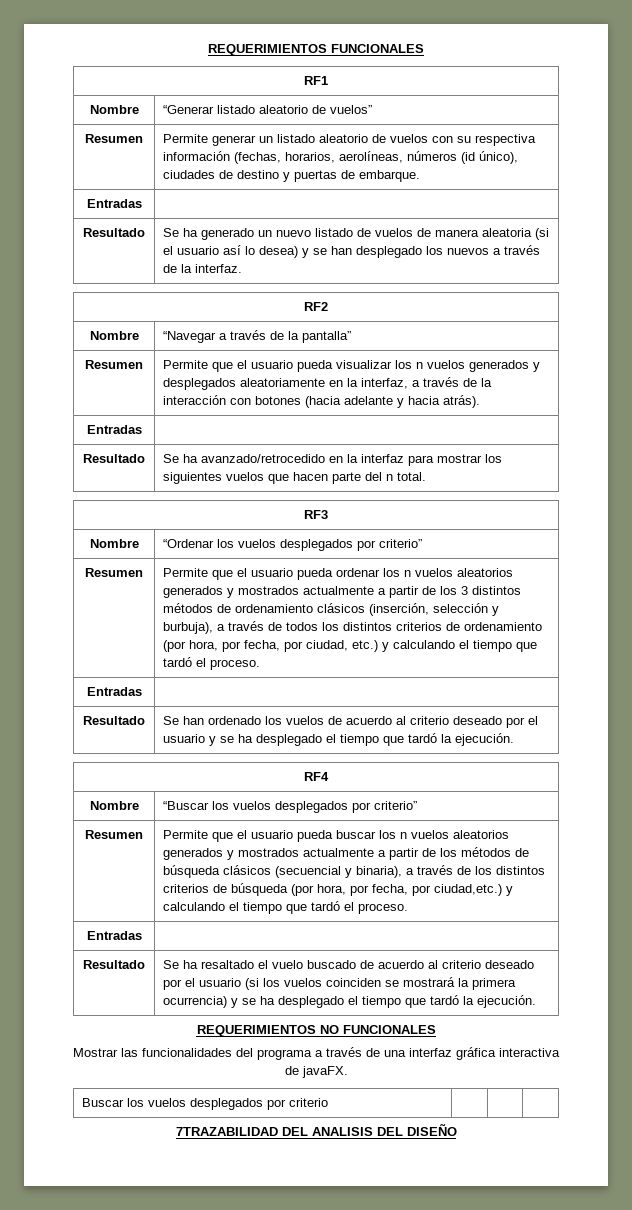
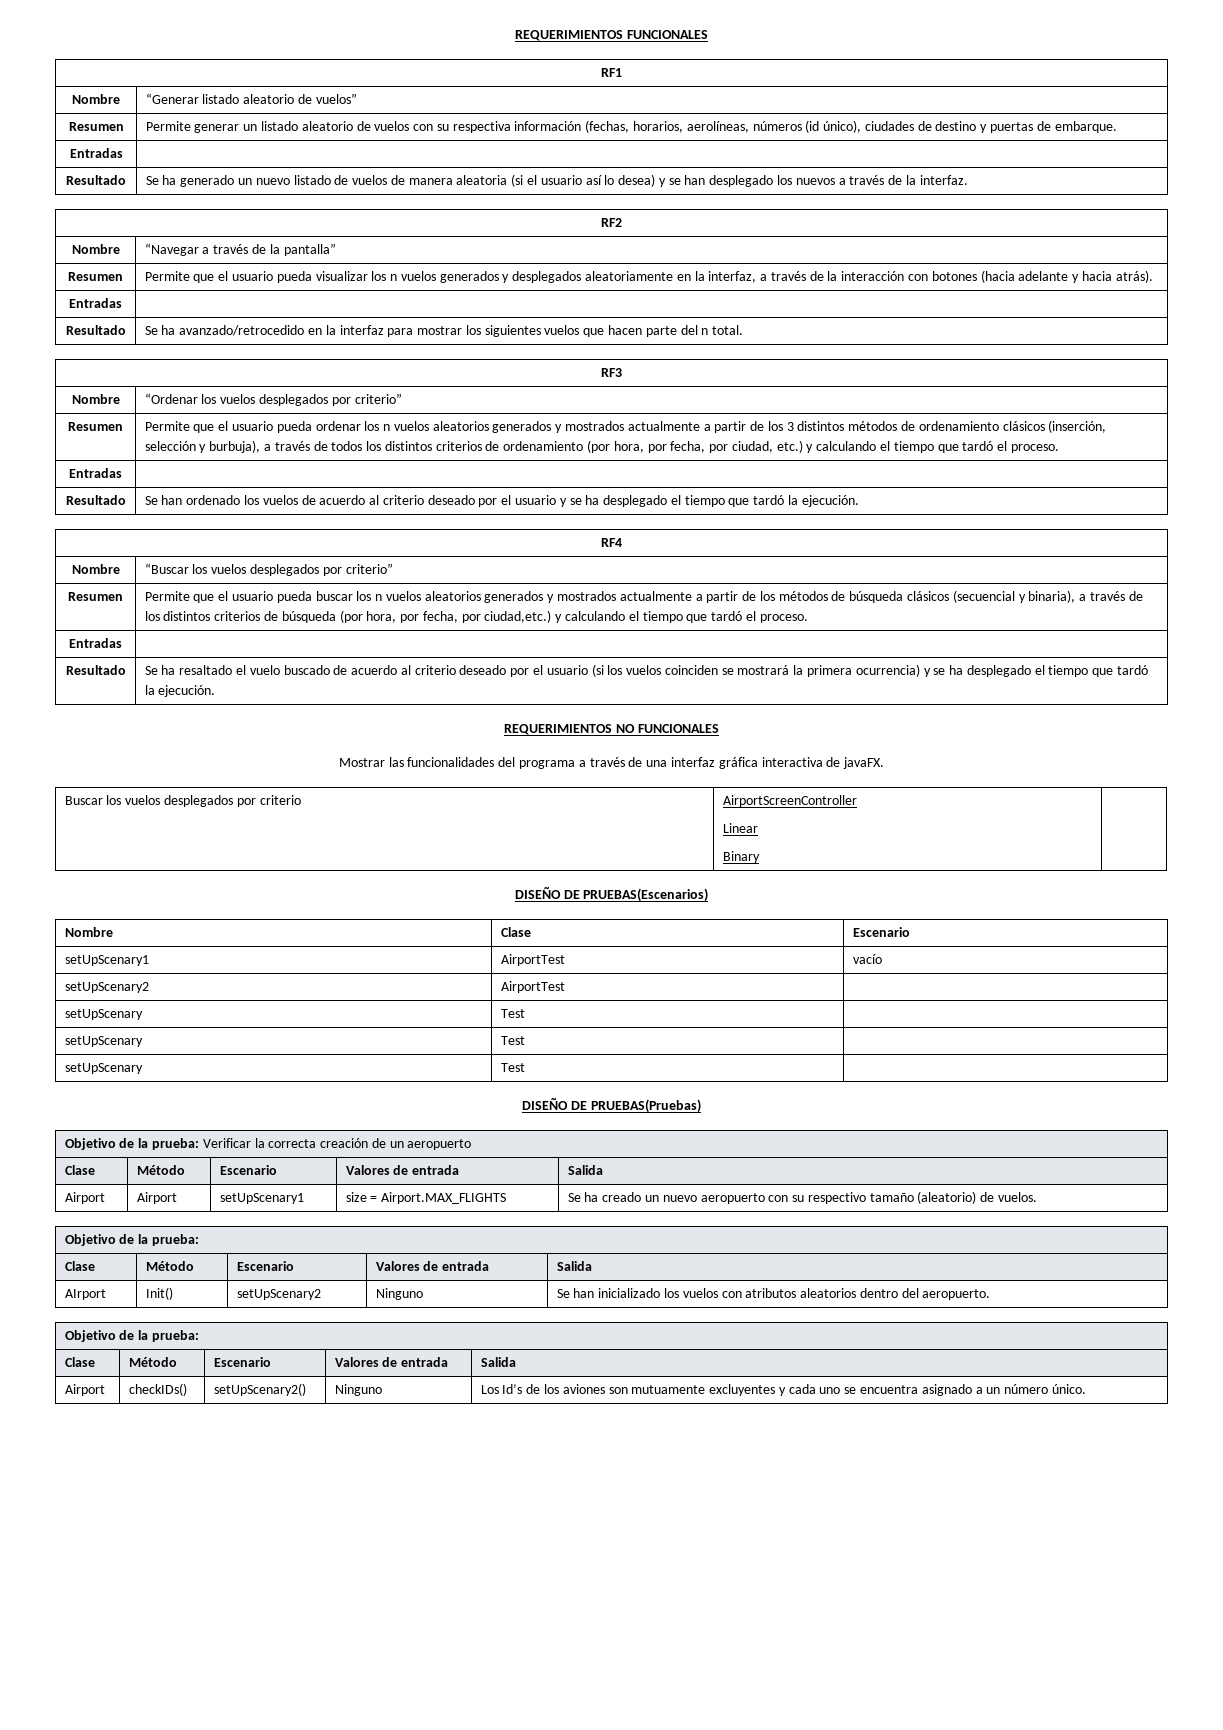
[175,1124,457,1136] | | // 7TRAZABILIDAD DEL ANALISIS DEL DISEÑO -> [722,795,857,807] [722,823,758,833] [722,851,760,863] [514,886,709,902] [64,927,113,937] [500,927,531,937] [852,927,910,937] [64,955,149,966] [500,954,565,966] [852,954,882,964] [64,982,149,993] [500,981,565,993] [64,1009,143,1020] [500,1009,525,1018] [64,1036,143,1047] [500,1036,525,1045] [64,1063,143,1074] [500,1063,525,1072] [522,1097,701,1113] [64,1138,472,1150] [64,1165,95,1175] [136,1165,185,1175] [219,1165,277,1175] [345,1165,460,1175] [567,1165,603,1175] [64,1192,105,1204] [136,1192,177,1204] [219,1193,304,1204] [345,1192,507,1204] [567,1191,1037,1204] [64,1234,199,1246] [64,1261,95,1271] [145,1261,194,1271] [236,1261,294,1271] [375,1261,490,1271] [556,1261,592,1271] [64,1289,106,1300] [145,1287,173,1300] [236,1289,321,1300] [375,1288,423,1300] [556,1288,991,1300] [64,1330,199,1342] [64,1357,95,1367] [128,1357,177,1367] [213,1357,271,1367] [334,1357,449,1367] [480,1357,516,1367] [64,1384,105,1396] [128,1383,187,1396] [213,1383,306,1396] [334,1384,382,1396] [480,1384,1086,1396] AirportScreenController // Linear // Binary | // DISEÑO DE PRUEBAS(Escenarios) // Nombre | Clase | Escenario // setUpScenary1 | AirportTest | vacío // setUpScenary2 | AirportTest | // setUpScenary | Test | // setUpScenary | Test | // setUpScenary | Test | // DISEÑO DE PRUEBAS(Pruebas) // Objetivo de la prueba: Verificar la correcta creación de un aeropuerto // Clase | Método | Escenario | Valores de entrada | Salida // Airport | Airport | setUpScenary1 | size = Airport.MAX_FLIGHTS | Se ha creado un nuevo aeropuerto con su respectivo tamaño (aleatorio) de vuelos. // Objetivo de la prueba: // Clase | Método | Escenario | Valores de entrada | Salida // AIrport | Init() | setUpScenary2 | Ninguno | Se han inicializado los vuelos con atributos aleatorios dentro del aeropuerto. // Objetivo de la prueba: // Clase | Método | Escenario | Valores de entrada | Salida // Airport | checkIDs() | setUpScenary2() | Ninguno | Los Id’s de los aviones son mutuamente excluyentes y cada uno se encuentra asignado a un número único.

